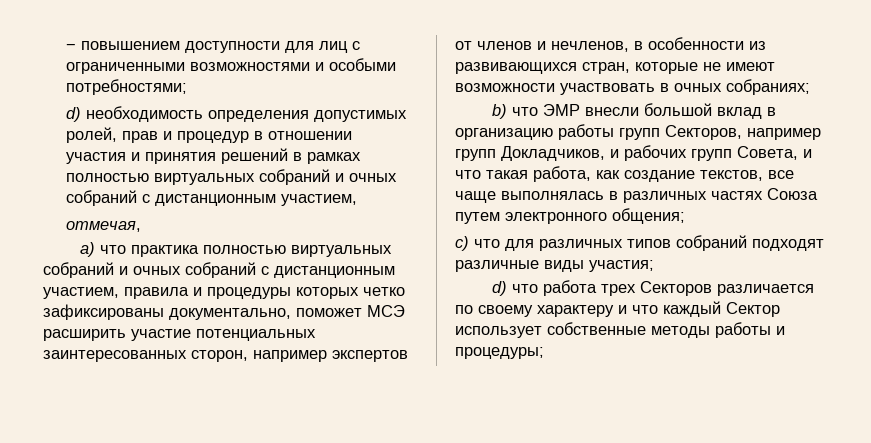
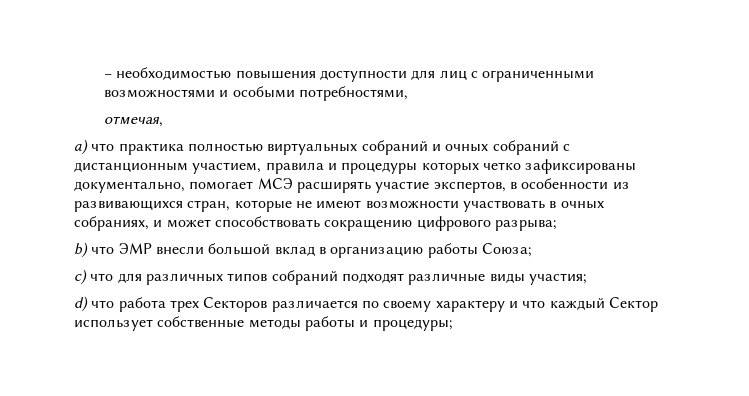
[80,41,180,50] повышением -> [116,67,316,81] необходимостью повышения
[65,79,187,95] [65,106,407,122] [65,127,352,143] [65,148,361,164] [65,169,397,185] [65,190,357,206] потребностями; // d) необходимость определения допустимых ролей, прав и процедур в отношении участия и принятия решений в рамках полностью виртуальных собраний и очных собраний с дистанционным участием, -> [299,86,409,101] потребностями,
[296,305,405,317] [43,329,316,341] [43,350,408,362] [455,41,629,52] поможет МСЭ расширить участие потенциальных заинтересованных сторон, например экспертов от членов и нечленов, -> [189,178,506,193] помогает МСЭ расширять участие экспертов,
[726,79,810,95] собраниях; -> [74,216,557,231] собраниях, и может способствовать сокращению цифрового разрыва;
[619,125,821,140] [455,145,812,161] [455,166,794,182] [455,188,818,203] [455,208,685,224] групп Секторов, например групп Докладчиков, и рабочих групп Совета, и что такая работа, как создание текстов, все чаще выполнялась в различных частях Союза путем электронного общения; -> [481,243,532,257] Союза;

